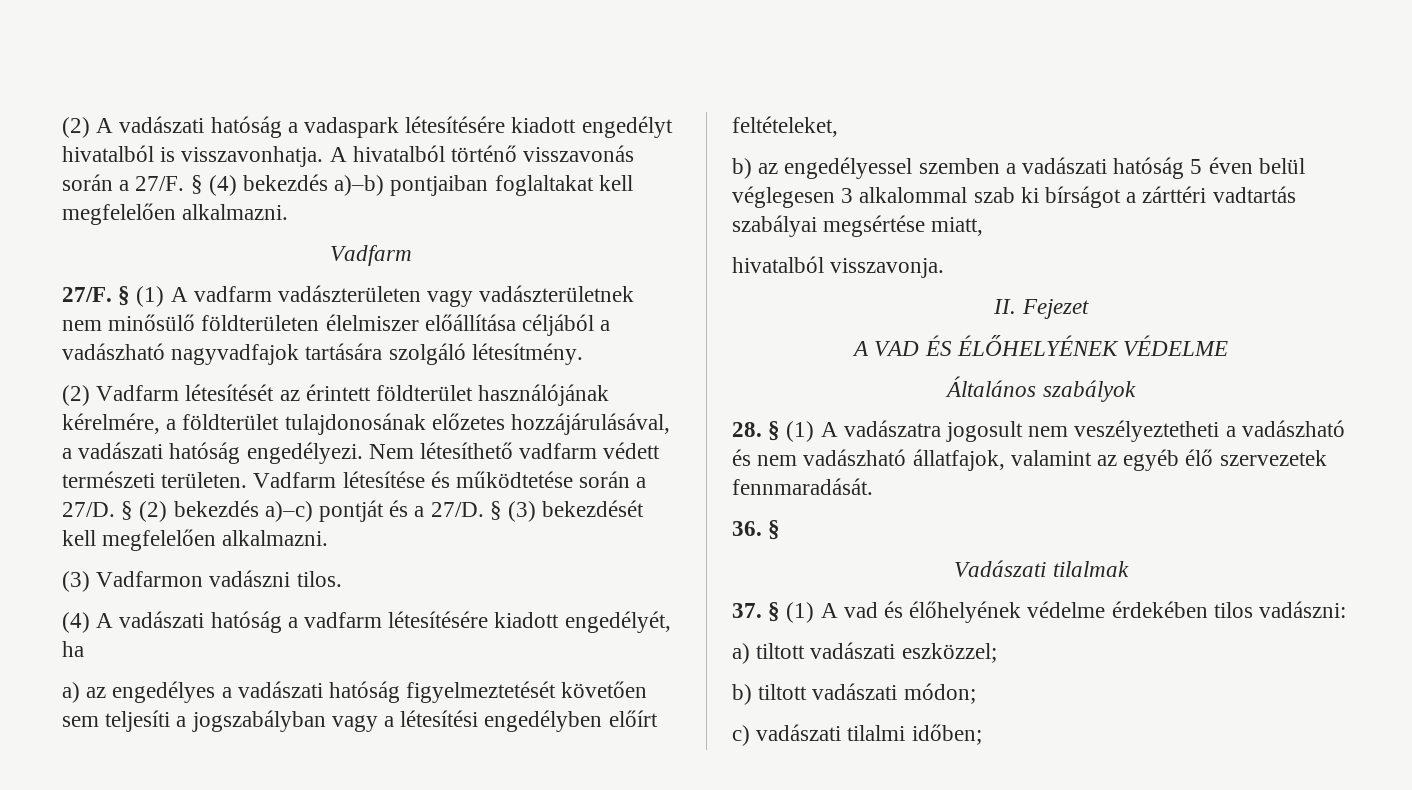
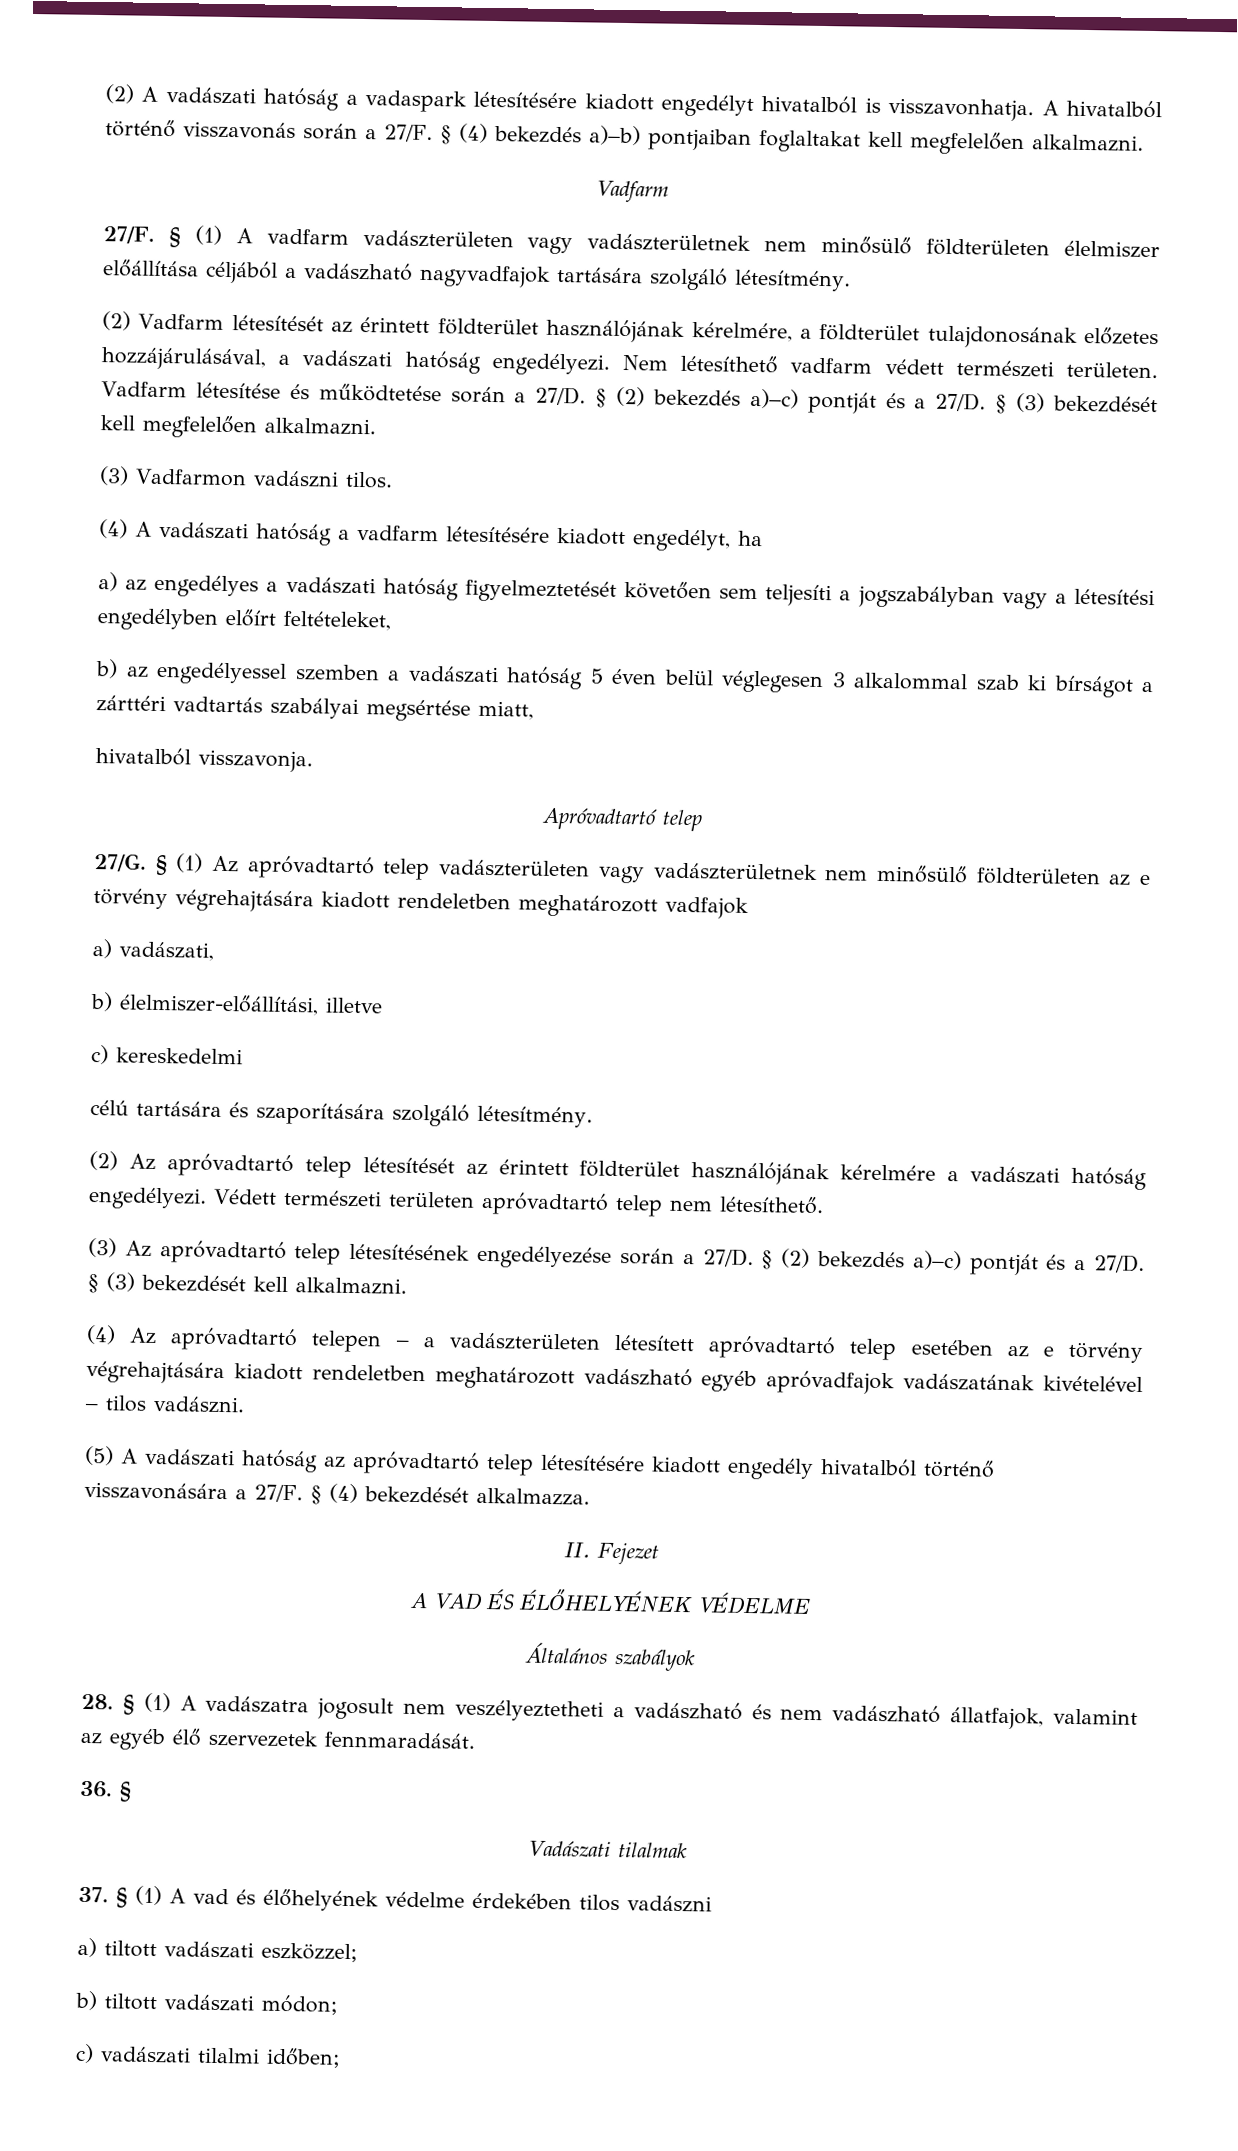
[564,611,671,633] engedélyét, -> [632,529,731,552] engedélyt,
(945, 268) none -> [542,807,703,832] [94,853,1151,886] [93,888,749,919] [92,938,214,961] [90,991,383,1016] [91,1044,243,1065] [90,1099,593,1128] [89,1150,1147,1191] [88,1186,824,1217] [88,1237,1145,1276] [87,1272,407,1295] [86,1324,1144,1363] [86,1360,1143,1395] [85,1395,245,1414] [85,1445,995,1480] [84,1481,590,1506] // Apróvadtartó telep // 27/G. § (1) Az apróvadtartó telep vadászterületen vagy vadászterületnek nem minősülő földterületen az e törvény végrehajtására kiadott rendeletben meghatározott vadfajok // a) vadászati, // b) élelmiszer-előállítási, illetve // c) kereskedelmi // célú tartására és szaporítására szolgáló létesítmény. // (2) Az apróvadtartó telep létesítését az érintett földterület használójának kérelmére a vadászati hatóság engedélyezi. Védett természeti területen apróvadtartó telep nem létesíthető. // (3) Az apróvadtartó telep létesítésének engedélyezése során a 27/D. § (2) bekezdés a)–c) pontját és a 27/D. § (3) bekezdését kell alkalmazni. // (4) Az apróvadtartó telepen – a vadászterületen létesített apróvadtartó telep esetében az e törvény végrehajtására kiadott rendeletben meghatározott vadászható egyéb apróvadfajok vadászatának kivételével – tilos vadászni. // (5) A vadászati hatóság az apróvadtartó telep létesítésére kiadott engedély hivatalból történő visszavonására a 27/F. § (4) bekezdését alkalmazza.
[1259,601,1347,618] vadászni: -> [627,1895,712,1913] vadászni

